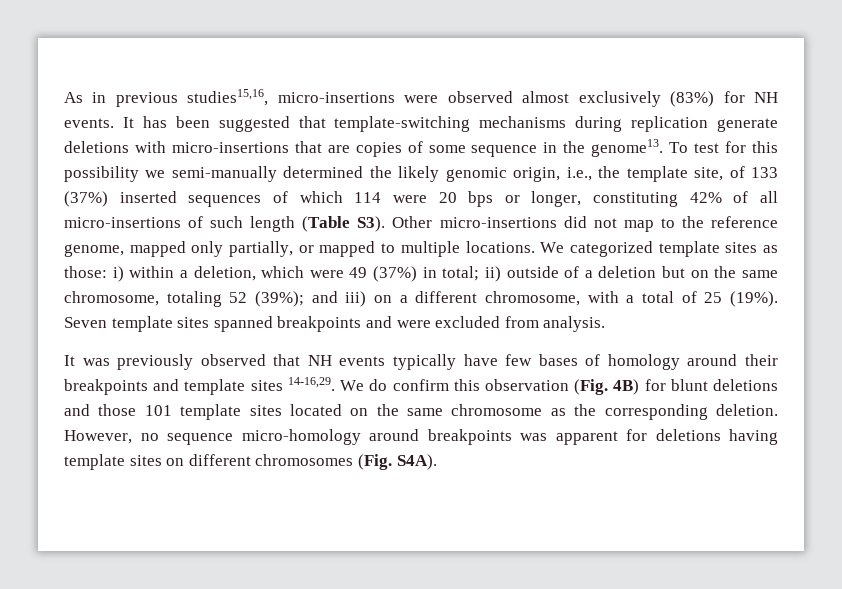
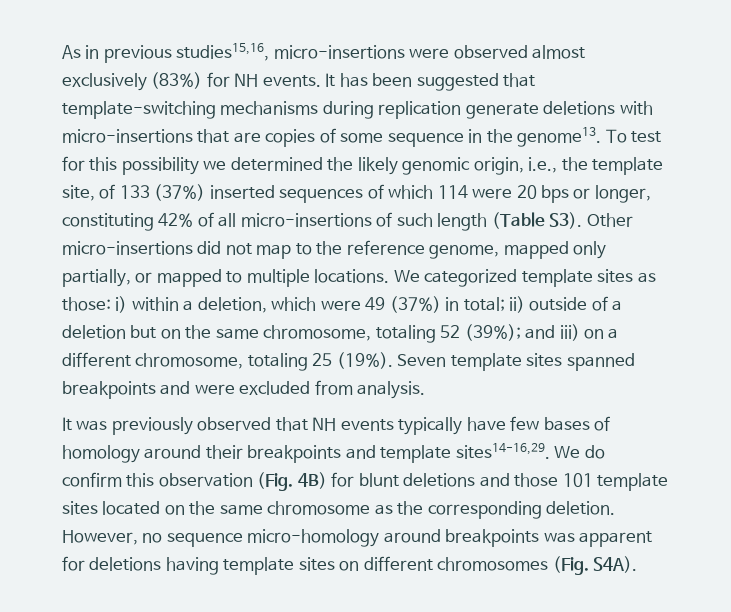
[171,166,277,182] semi-manually -> (227, 165) none
[587,291,697,303] with a total of -> [247,353,308,371] totaling
[250,377,335,391] sites 14-16,29. -> [455,443,550,459] sites14-16,29.

